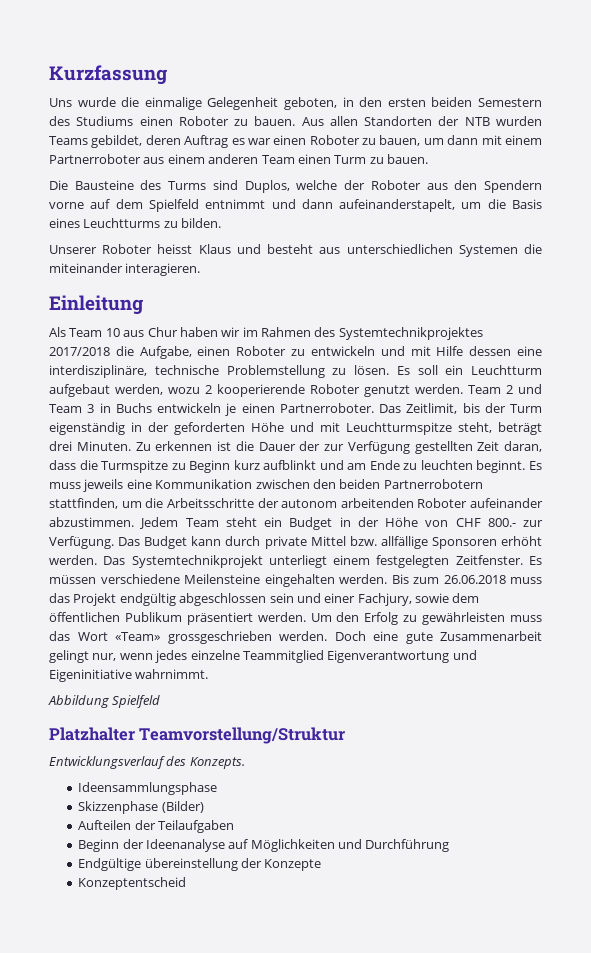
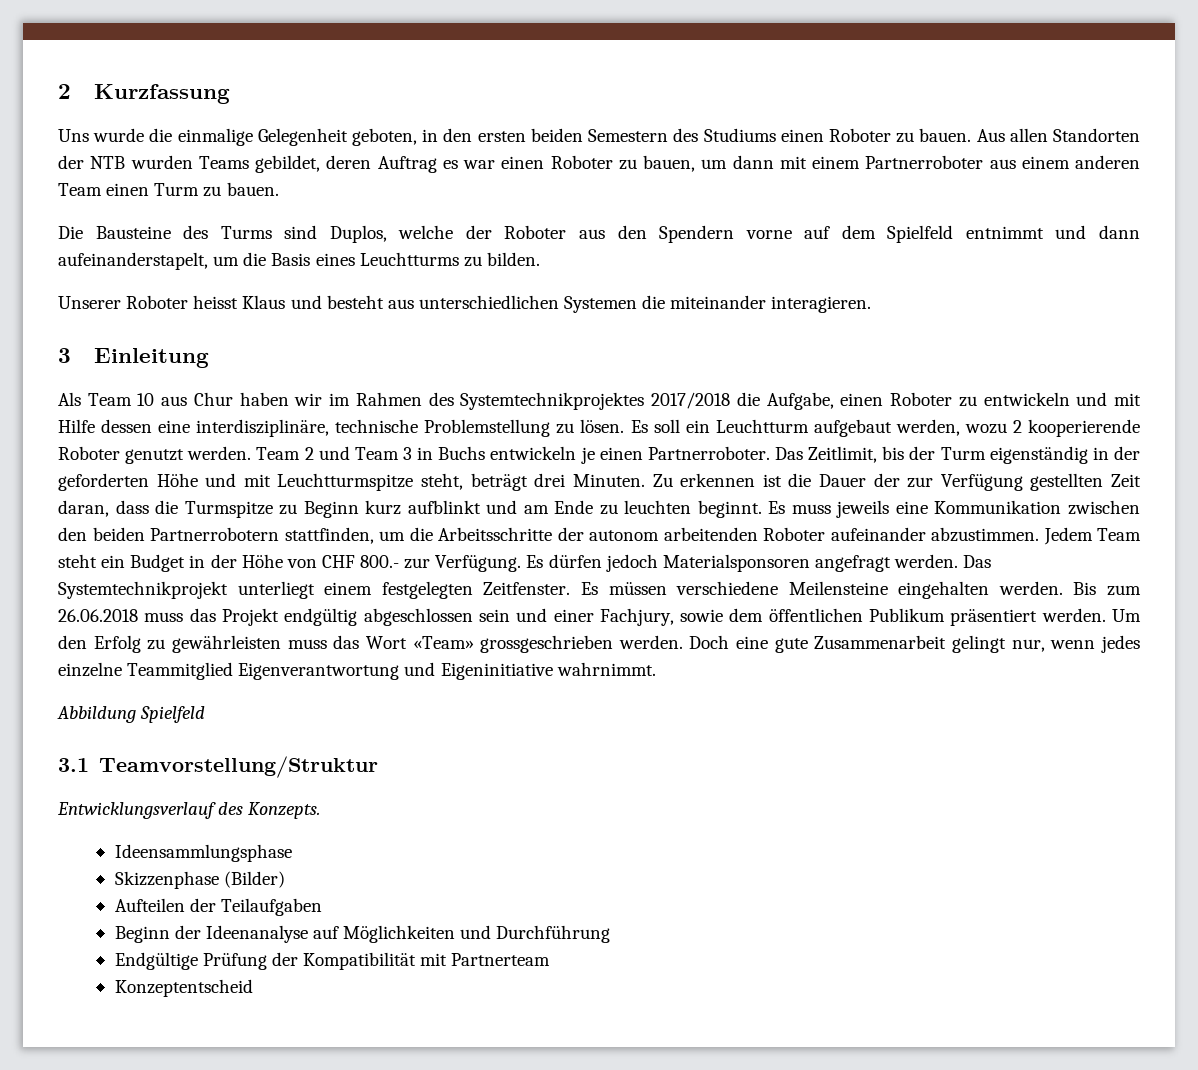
(49, 75) none -> [58,84,71,99] 2
(201, 269) none -> [58,348,71,363] 3
[118,536,543,549] Das Budget kann durch private Mittel bzw. allfällige Sponsoren erhöht -> [526,554,891,572] Es dürfen jedoch Materialsponsoren angefragt
[49,727,135,741] Platzhalter -> [58,758,89,772] 3.1
[144,858,322,871] übereinstellung der Konzepte -> [202,952,551,970] Prüfung der Kompatibilität mit Partnerteam

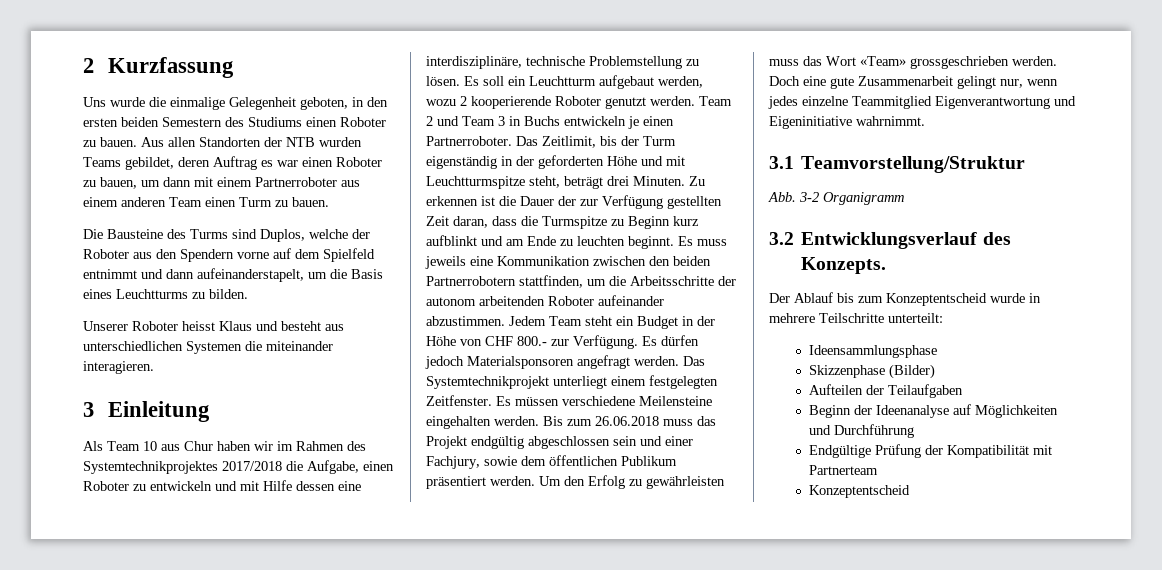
[57,706,206,723] // Abbildung Spielfeld -> (925, 121) none
(378, 767) none -> [768,192,904,205] [769,232,794,245] Abb. 3-2 Organigramm // 3.2
(321, 810) none -> [769,292,1041,306] [769,313,943,323] // Der Ablauf bis zum Konzeptentscheid wurde in mehrere Teilschritte unterteilt:

